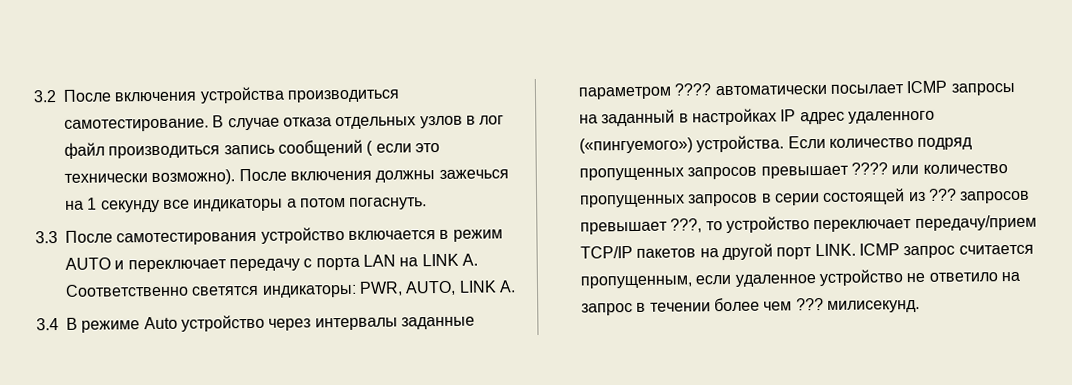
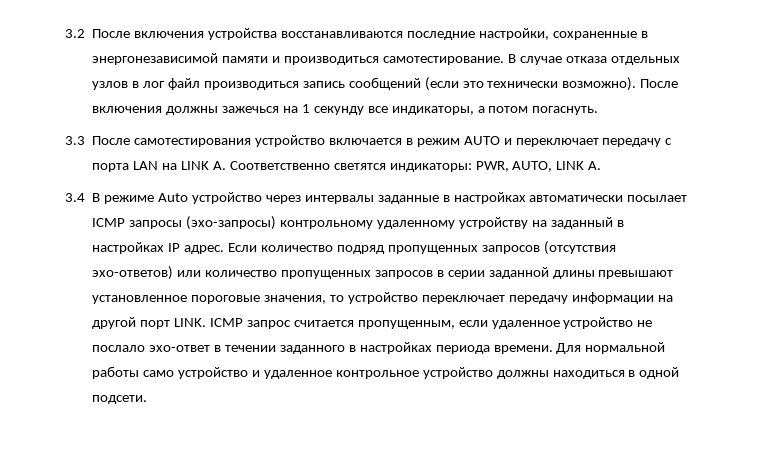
(285, 95) none -> [280,28,648,40] [92,53,281,65] восстанавливаются последние настройки, сохраненные в энергонезависимой памяти и
[366,140,412,156] ( если -> [424,77,459,91] (если
[193,198,284,212] индикаторы -> [391,106,474,115] индикаторы,
[578,83,712,100] параметром ???? -> [442,192,526,204] в настройках
(1016, 89) none -> [186,216,528,230] (эхо-запросы) контрольному удаленному устройству
[799,110,935,125] [579,135,785,154] адрес удаленного («пингуемого») устройства. -> [184,245,225,254] адрес.
[760,162,888,179] превышает ???? -> [543,241,616,255] [92,266,174,280] (отсутствия эхо-ответов)
[822,188,1031,205] [580,214,1037,235] [580,245,697,259] состоящей из ??? запросов превышает ???, то устройство переключает передачу/прием TCP/IP пакетов -> [488,267,674,279] [92,292,654,304] заданной длины превышают установленное пороговые значения, то устройство переключает передачу информации
[928,271,1020,282] [581,297,920,316] ответило на запрос в течении более чем ??? милисекунд. -> [92,342,666,354] [92,366,680,379] [92,395,148,404] послало эхо-ответ в течении заданного в настройках периода времени. Для нормальной работы само устройство и удаленное контрольное устройство должны находиться в одной подсети.

